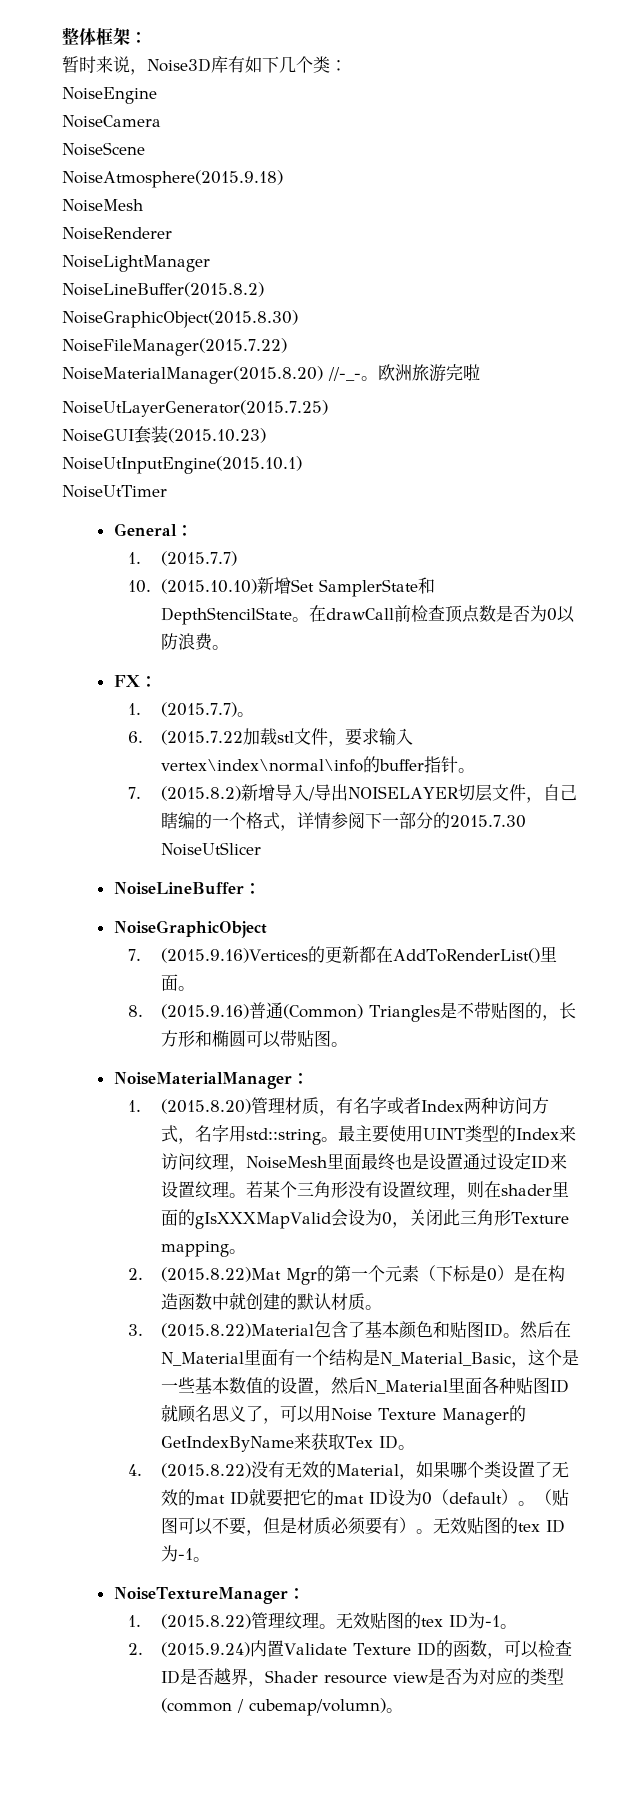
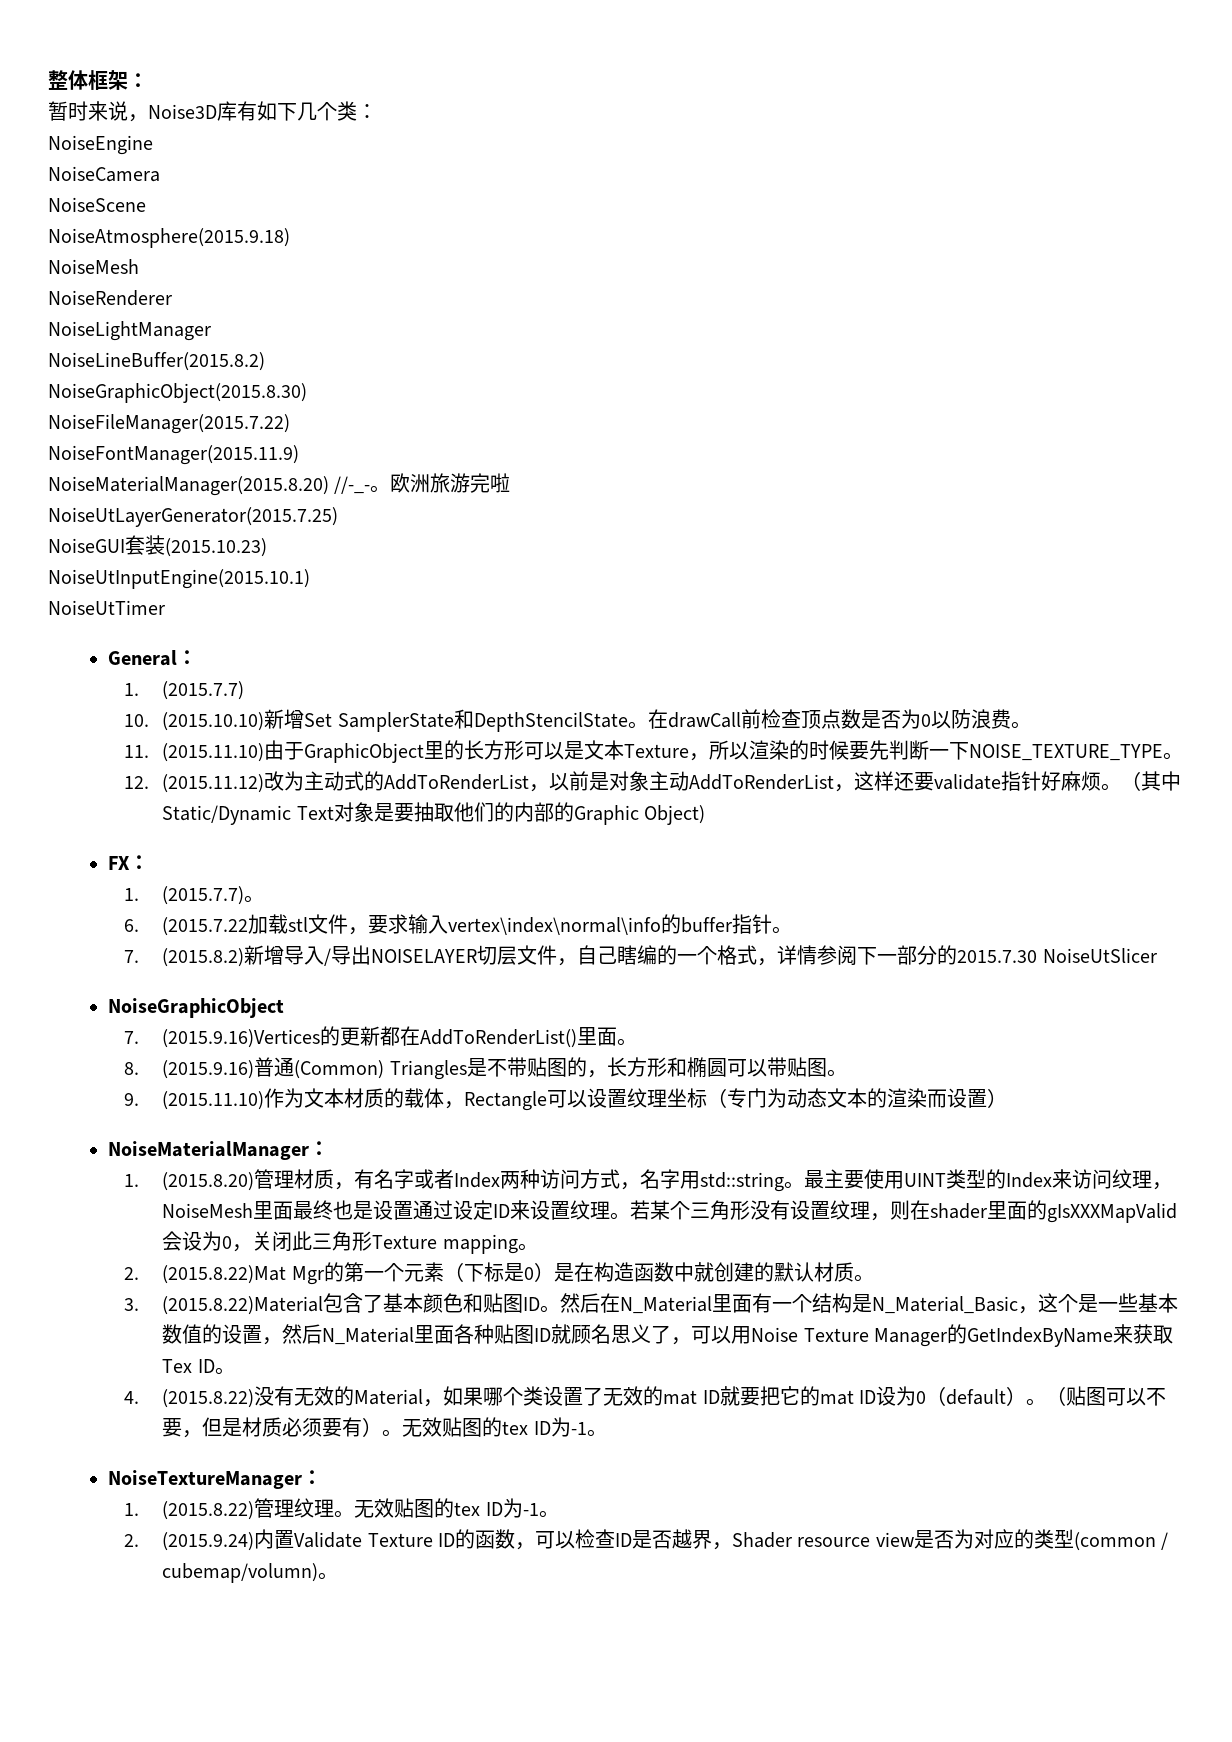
(287, 347) none -> [48,445,299,465] // NoiseFontManager(2015.11.9)
(229, 647) none -> [124,740,1184,763] [124,771,1182,793] [162,802,705,825] // 11. (2015.11.10)由于GraphicObject里的长方形可以是文本Texture，所以渲染的时候要先判断一下NOISE_TEXTURE_TYPE。 // 12. (2015.11.12)改为主动式的AddToRenderList，以前是对象主动AddToRenderList，这样还要validate指针好麻烦。（其中Static/Dynamic Text对象是要抽取他们的内部的Graphic Object)
[113,882,261,895] // NoiseLineBuffer： -> (1157, 955) none
(348, 1044) none -> [124,1088,1008,1111] // 9. (2015.11.10)作为文本材质的载体，Rectangle可以设置纹理坐标（专门为动态文本的渲染而设置）

